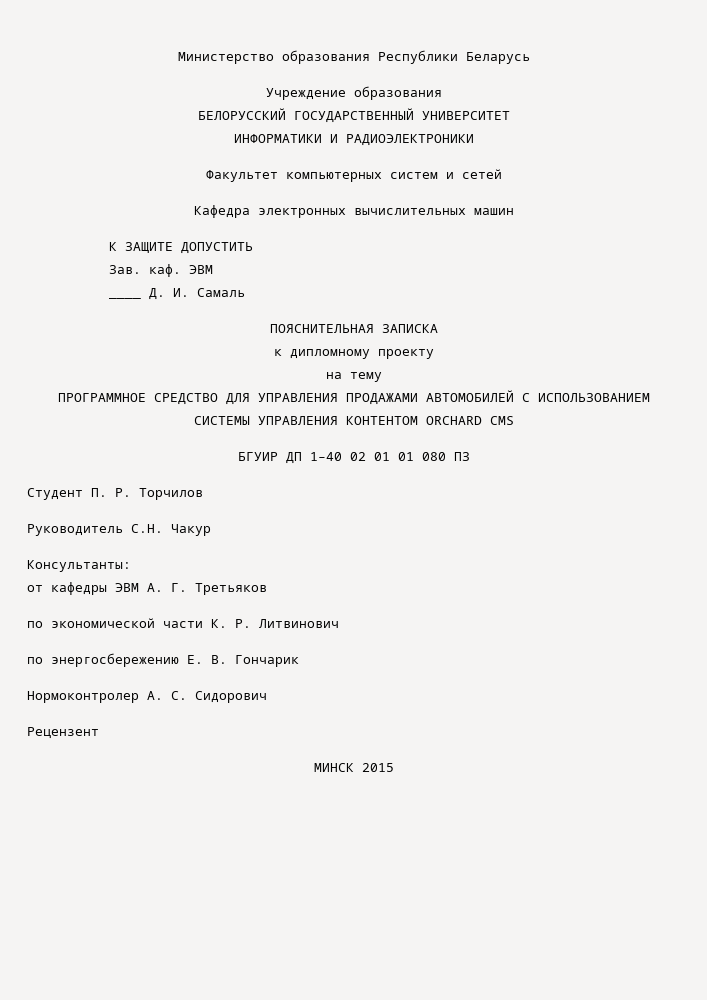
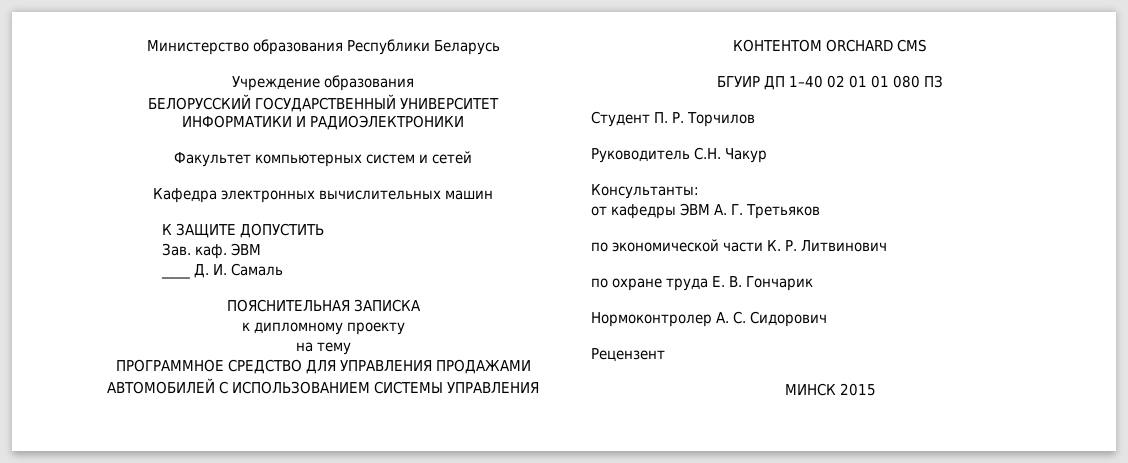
[51,653,179,667] энергосбережению -> [612,278,708,291] охране труда

